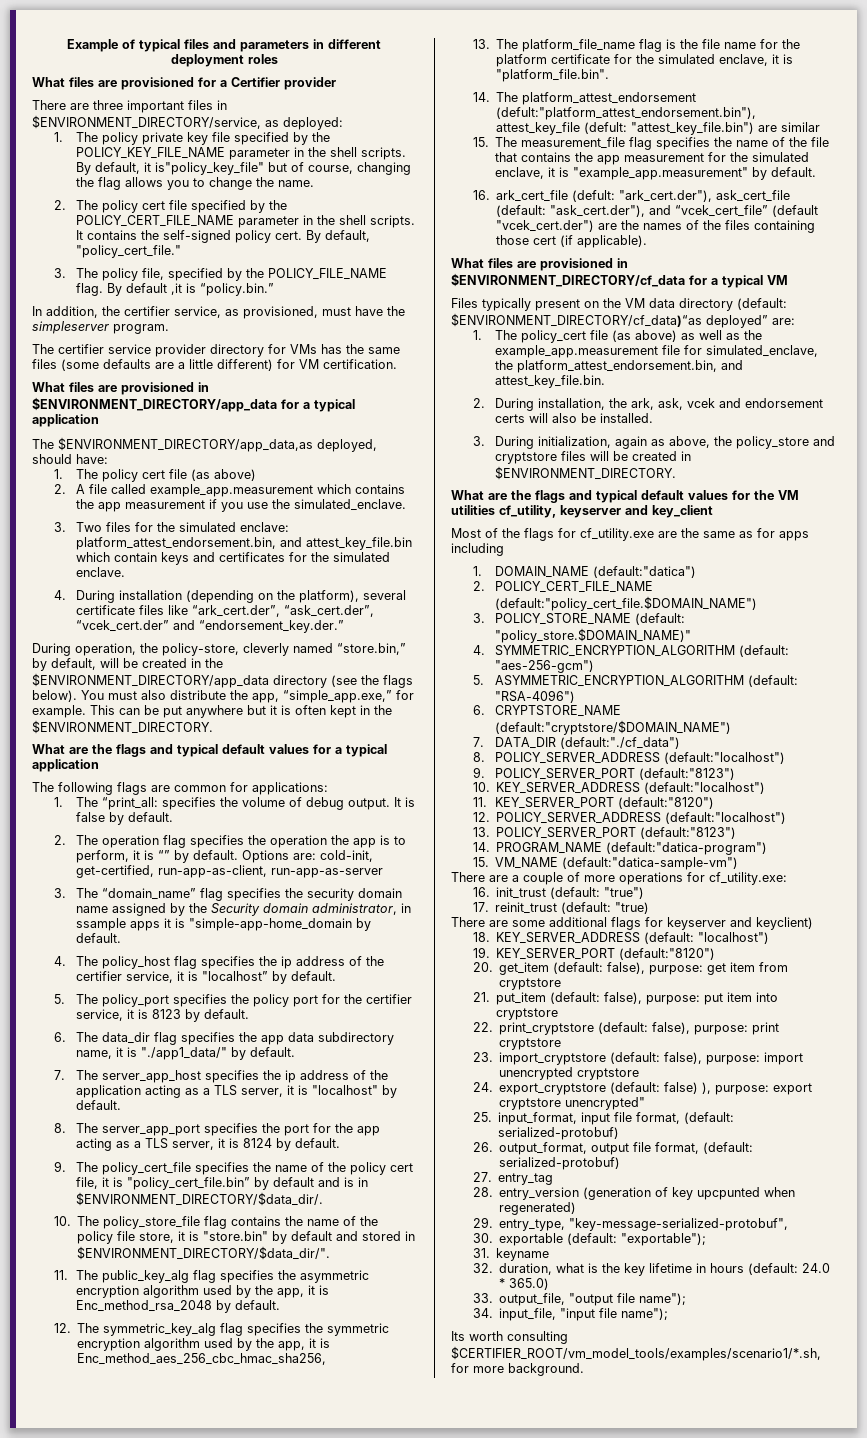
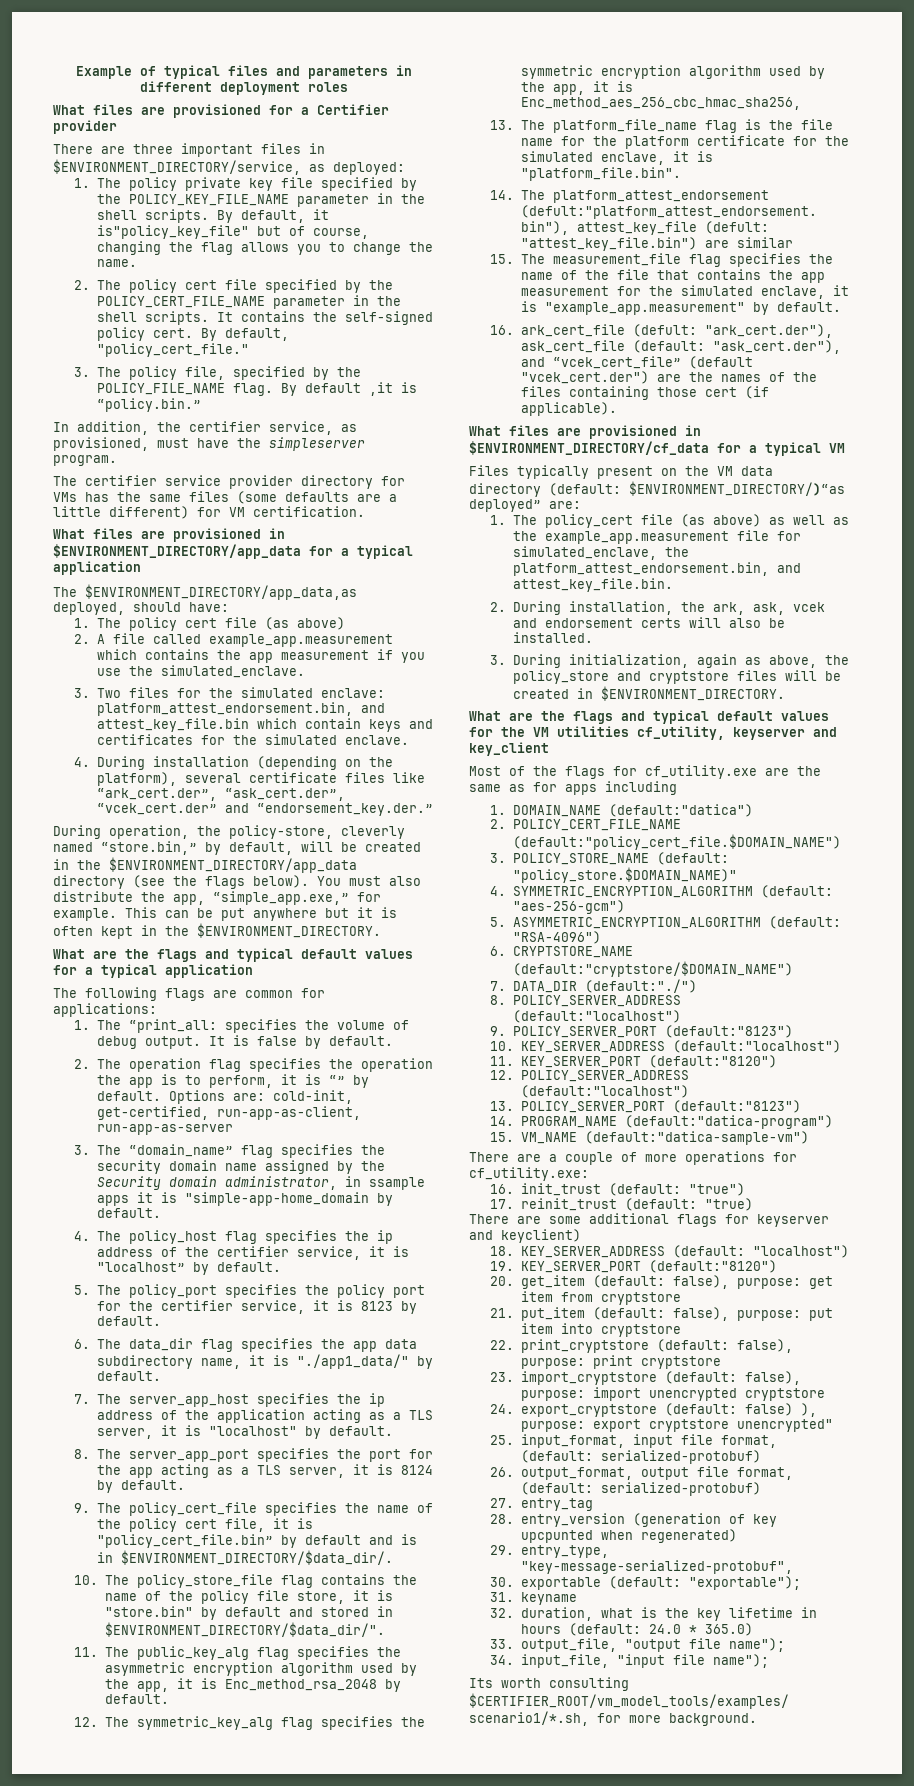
[451,313,702,327] $ENVIRONMENT_DIRECTORY/cf_data)“as -> [629,481,845,496] $ENVIRONMENT_DIRECTORY/)“as
[559,737,680,749] (default:"./cf_data") -> [584,979,697,993] (default:"./")

